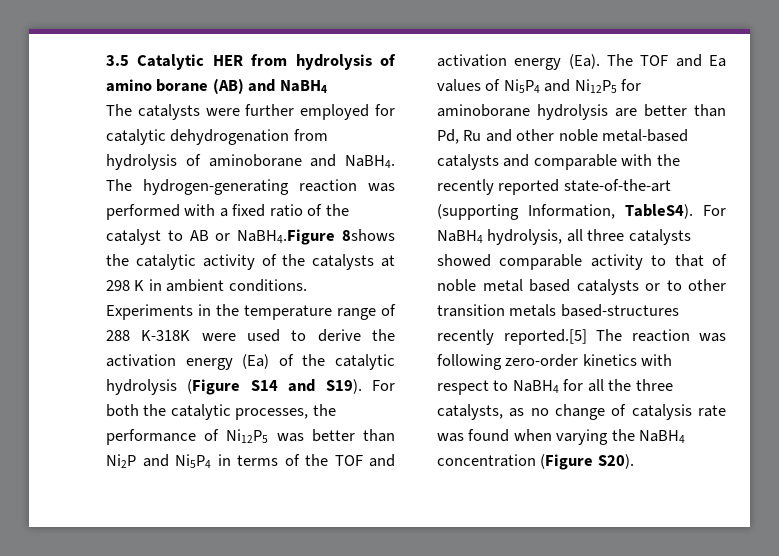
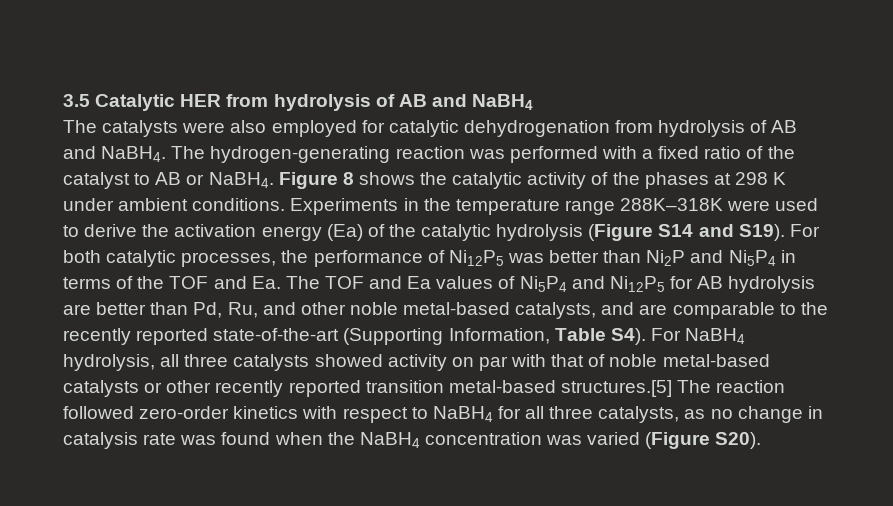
[106,78,244,94] amino borane (AB) -> [398,94,427,107] AB
[245,104,295,116] further -> [230,120,267,133] also
[208,154,302,167] aminoborane -> [771,120,798,133] AB
[237,229,396,245] NaBH4.Figure 8shows -> [208,172,415,189] NaBH4. Figure 8 shows
[312,254,375,270] catalysts -> [644,172,709,189] phases
[148,279,162,291] in -> [63,198,114,211] under
[381,304,396,316] [106,330,191,341] of 288 K-318K -> [620,198,724,211] 288K–318K
[143,404,167,416] the -> (101, 256) none
[437,54,600,70] activation energy (Ea). -> [251,276,281,289] Ea.
[437,104,530,117] aminoborane -> [697,276,724,289] AB
[463,130,482,141] Ru -> [227,302,258,318] Ru,
[437,154,680,170] [437,179,671,195] [437,204,693,220] catalysts and comparable with the recently reported state-of-the-art (supporting Information, TableS4). -> [515,302,828,319] [63,328,646,345] catalysts, and are comparable to the recently reported state-of-the-art (Supporting Information, Table S4).
[499,254,727,270] [437,279,726,295] [437,304,679,317] [437,329,726,345] [437,354,502,370] comparable activity to that of noble metal based catalysts or to other transition metals based-structures recently reported.[5] The reaction was following -> [387,354,770,371] [63,380,786,397] [63,406,134,419] activity on par with that of noble metal-based catalysts or other recently reported transition metal-based structures.[5] The reaction followed
[608,379,632,391] the -> (545, 412) none
[611,404,627,416] of -> [807,406,823,419] in
[556,429,609,445] varying -> (323, 438) none
(536, 460) none -> [546,432,641,445] was varied

